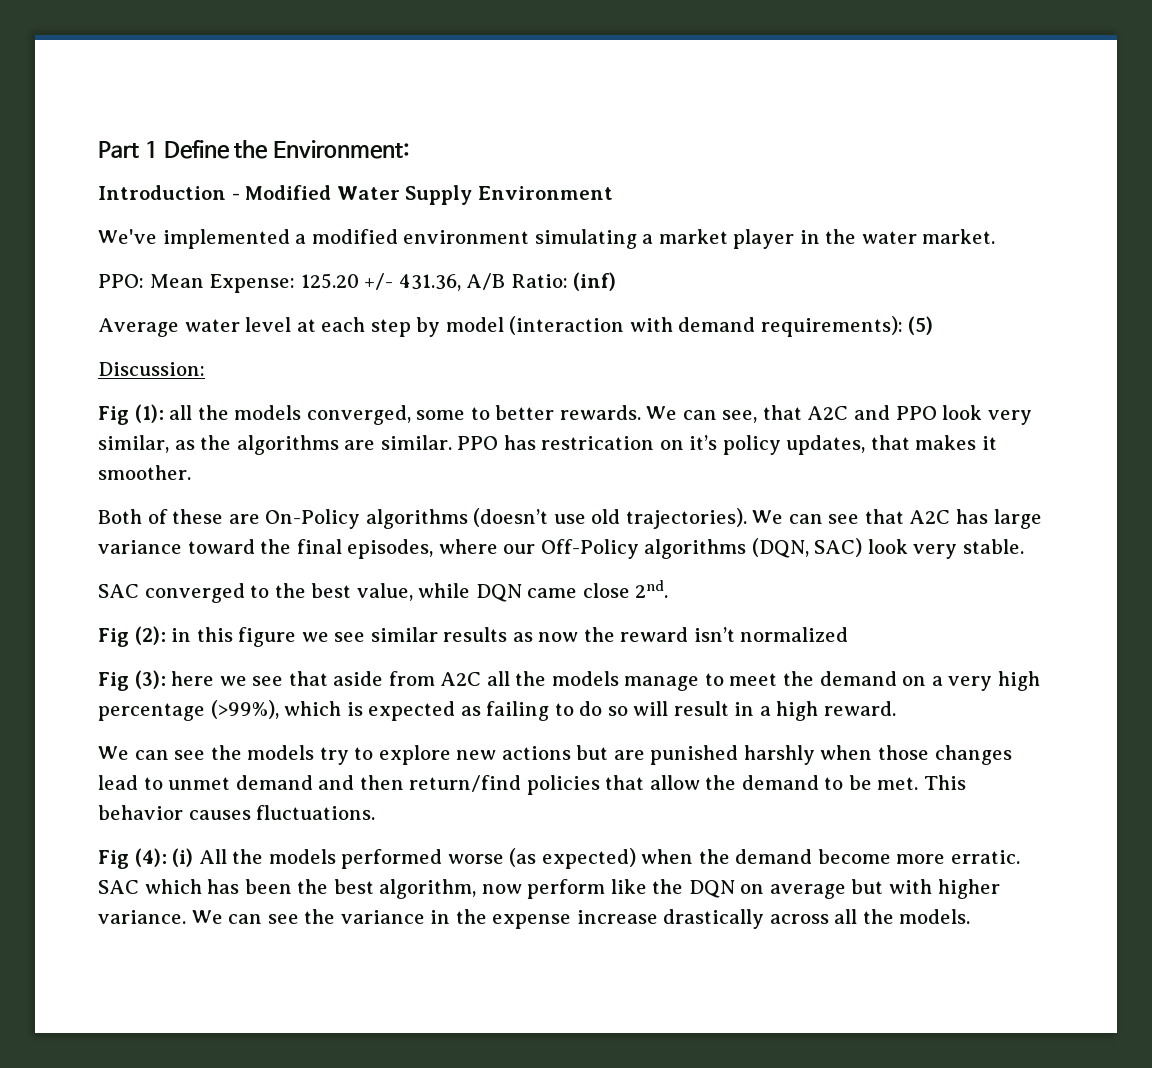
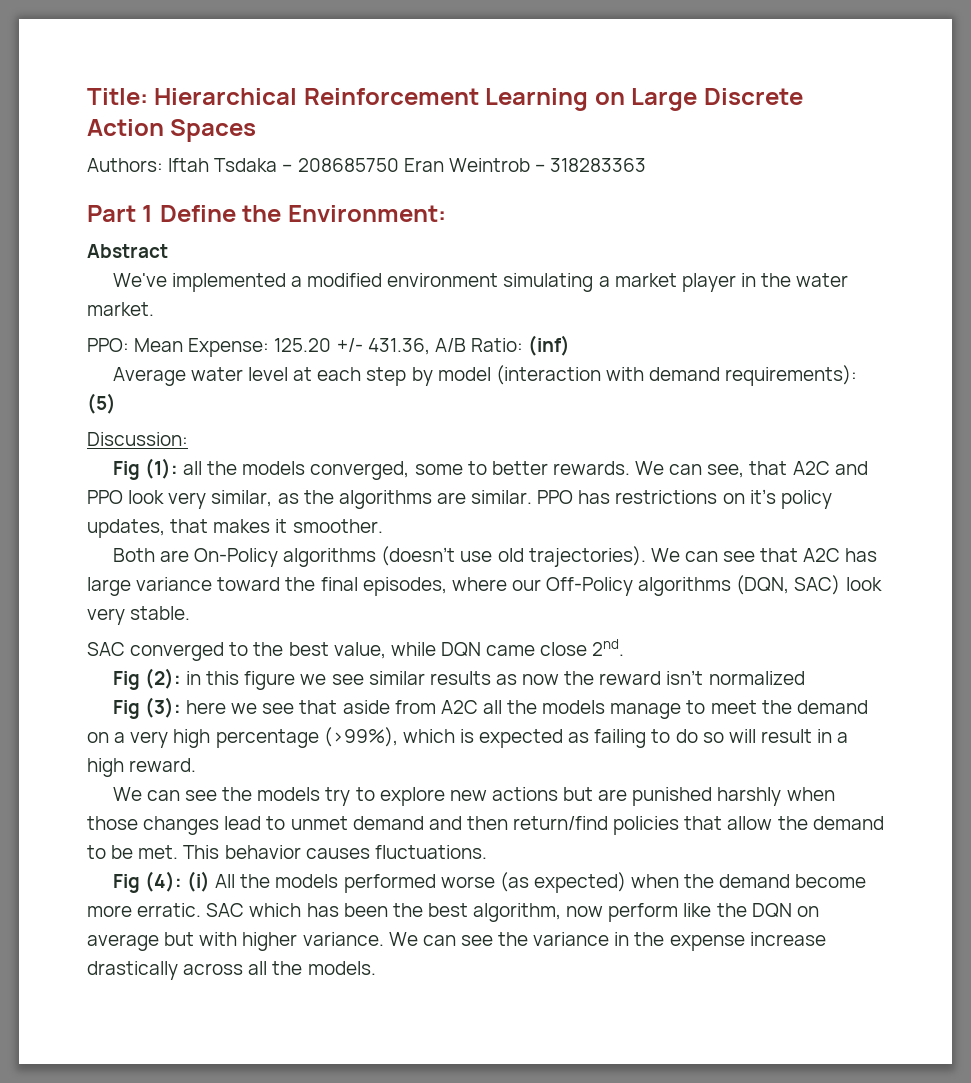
(98, 149) none -> [87,88,803,111] [87,119,257,142] [87,158,647,172] Title: Hierarchical Reinforcement Learning on Large Discrete Action Spaces // Authors: Iftah Tsdaka – 208685750 Eran Weintrob – 318283363 //
[98,185,613,205] Introduction - Modified Water Supply Environment -> [87,244,168,258] Abstract
[541,436,655,450] restrication -> [615,490,718,504] restrictions
[147,509,224,524] of these -> (155, 555) none

